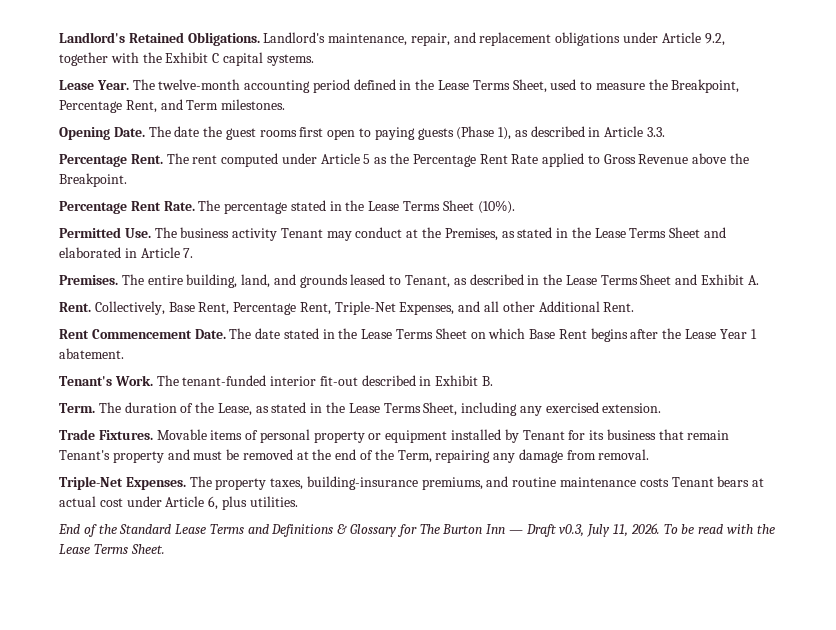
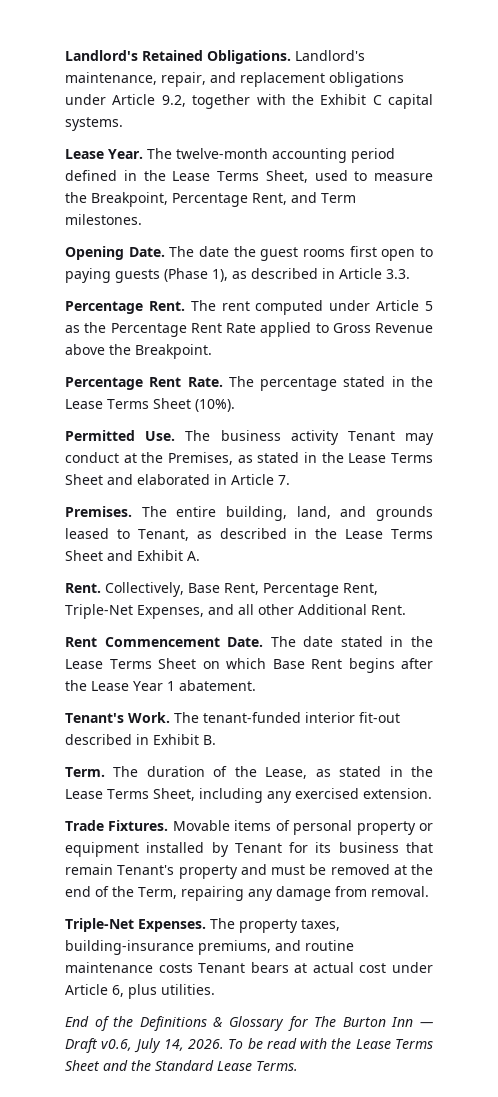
[119,524,269,534] Standard Lease Terms and -> (134, 1021) none
[559,524,629,537] v0.3, July 11, -> [101,1038,184,1053] v0.6, July 14,
[130,544,165,554] Sheet. -> [65,1060,298,1071] Sheet and the Standard Lease Terms.

